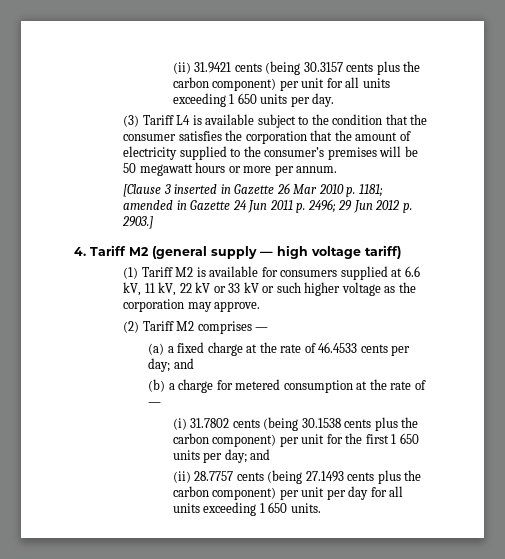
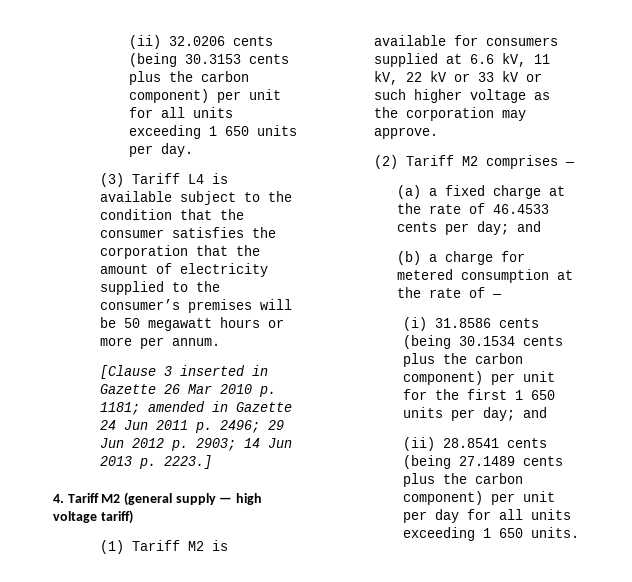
[172,61,343,75] (ii) 31.9421 cents (being 30.3157 -> [128,35,273,49] [128,53,241,67] (ii) 32.0206 cents (being 30.3153
[122,216,154,229] 2903.] -> [195,438,292,451] [99,455,212,469] 2903; 14 Jun 2013 p. 2223.]
[190,417,341,431] 31.7802 cents (being 30.1538 -> [434,318,539,328] [402,335,515,349] 31.8586 cents (being 30.1534
[194,470,344,484] 28.7757 cents (being 27.1493 -> [442,438,547,448] [402,455,515,469] 28.8541 cents (being 27.1489

